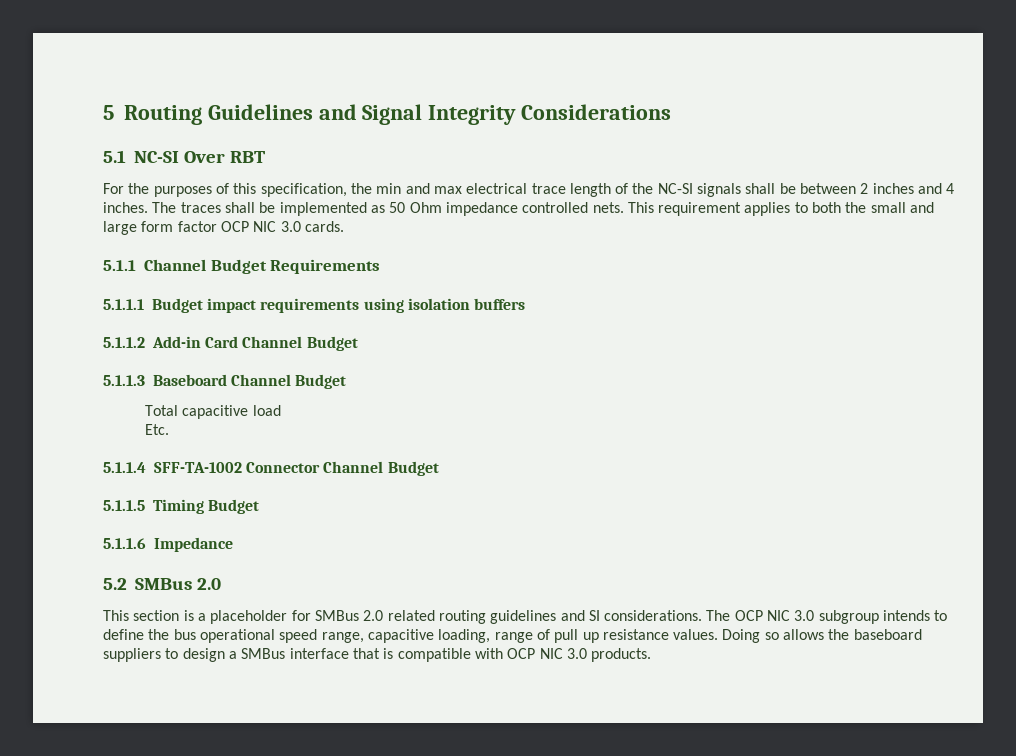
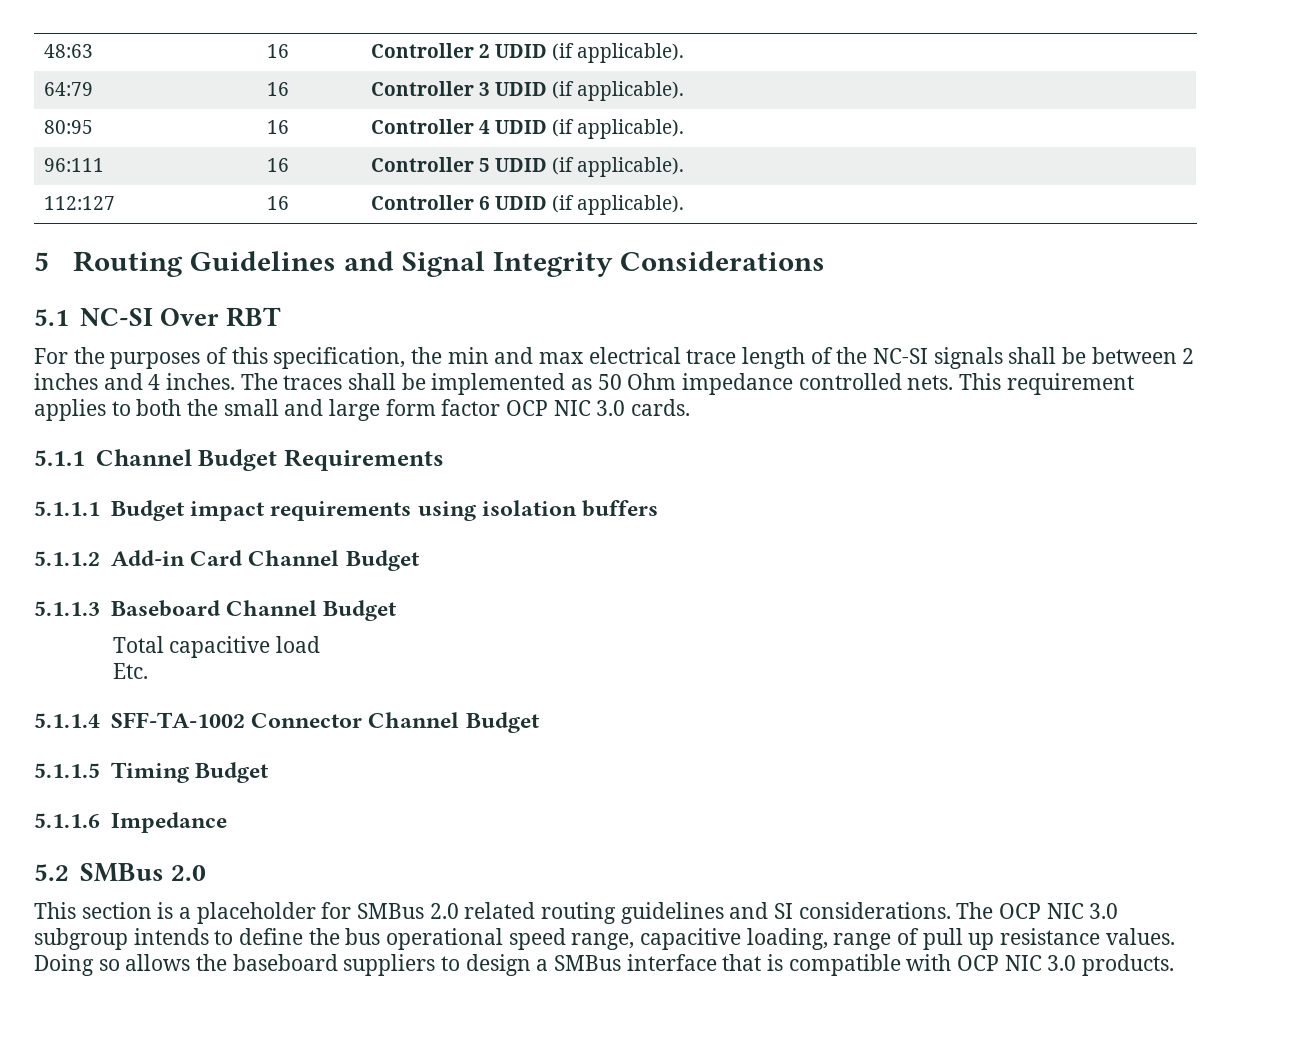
(103, 112) none -> [43,44,93,58] [266,44,289,58] [370,43,685,63] [43,82,93,96] [266,82,289,96] [370,81,685,101] [43,120,93,134] [266,120,289,134] [370,119,685,139] [43,158,104,172] [266,158,289,172] [370,157,685,177] [43,196,115,210] [266,196,289,210] [370,195,685,215] 48:63 | 16 | Controller 2 UDID (if applicable). // 64:79 | 16 | Controller 3 UDID (if applicable). // 80:95 | 16 | Controller 4 UDID (if applicable). // 96:111 | 16 | Controller 5 UDID (if applicable). // 112:127 | 16 | Controller 6 UDID (if applicable). //

